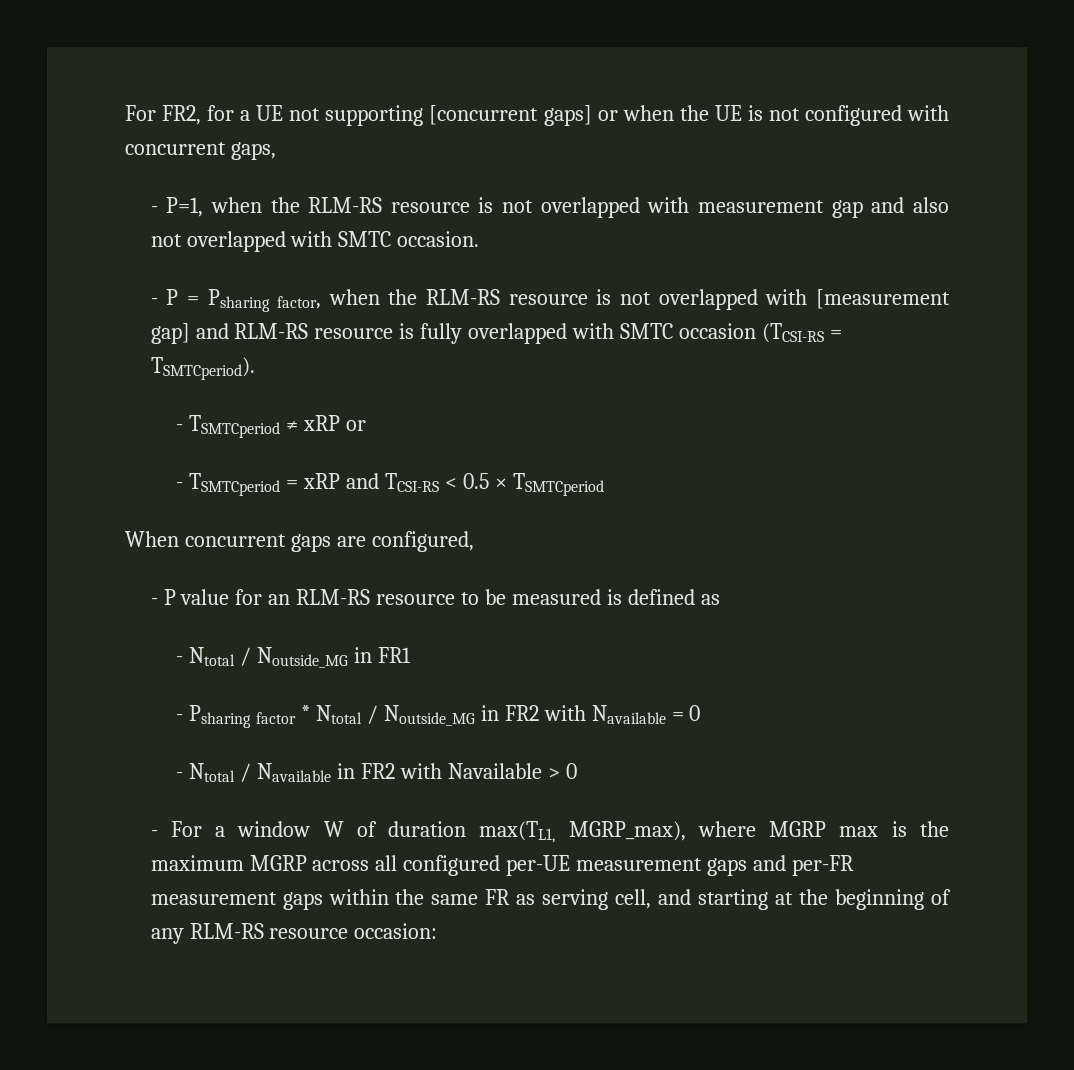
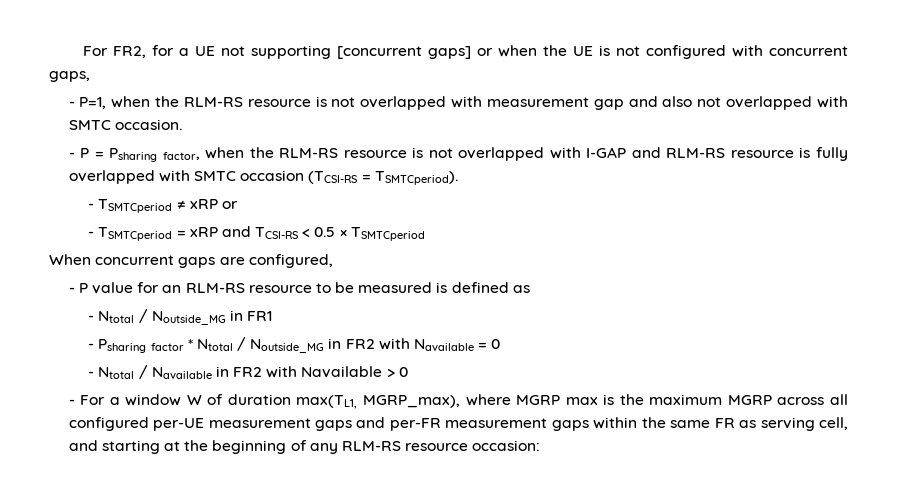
[815,289,950,309] [150,323,190,344] [measurement gap] -> [586,147,627,158] I-GAP

